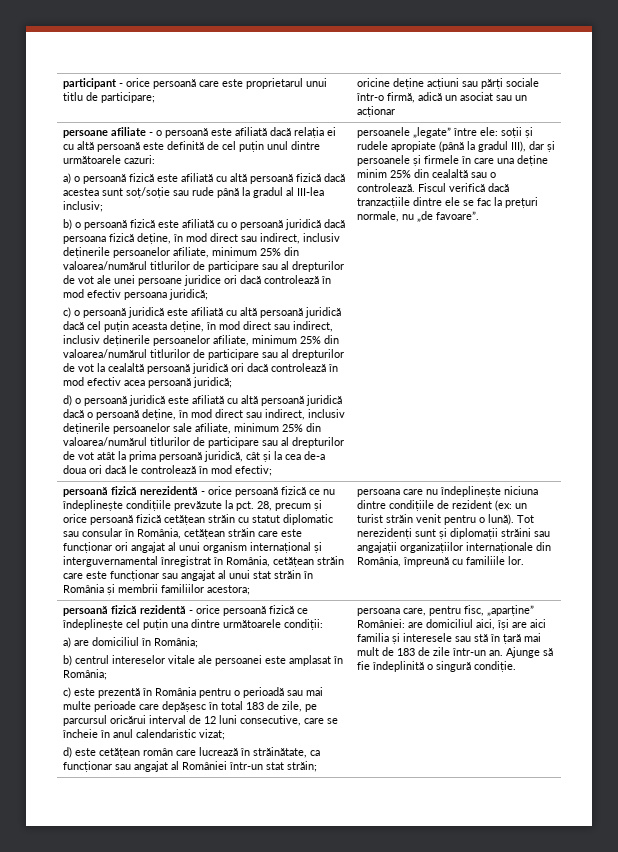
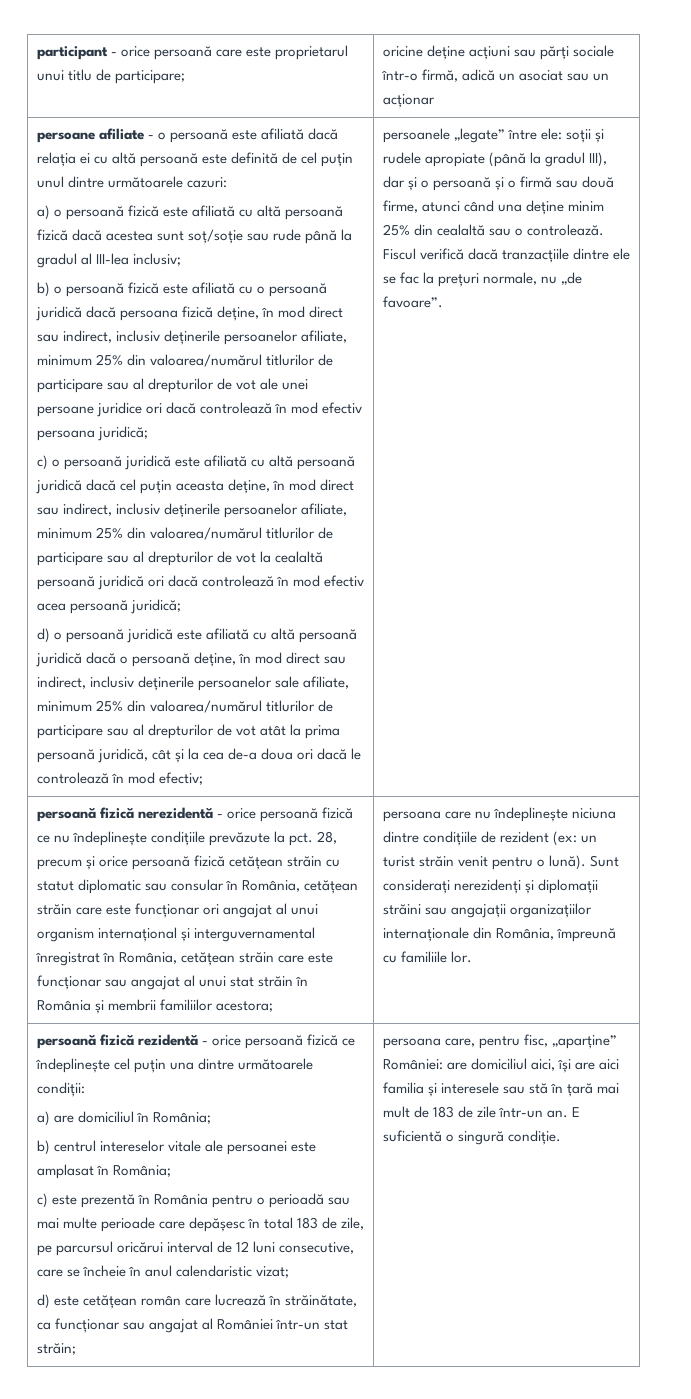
[356,155,494,166] persoanele și firmele în care -> [420,176,614,191] [382,200,494,213] o persoană și o firmă sau două firme, atunci când
[516,515,534,523] [356,528,436,539] Tot nerezidenți sunt -> [589,855,619,867] [382,879,521,894] Sunt considerați nerezidenți
[505,647,553,658] [356,661,424,672] Ajunge să fie îndeplinită -> [571,1107,580,1117] [382,1130,442,1142] E suficientă

